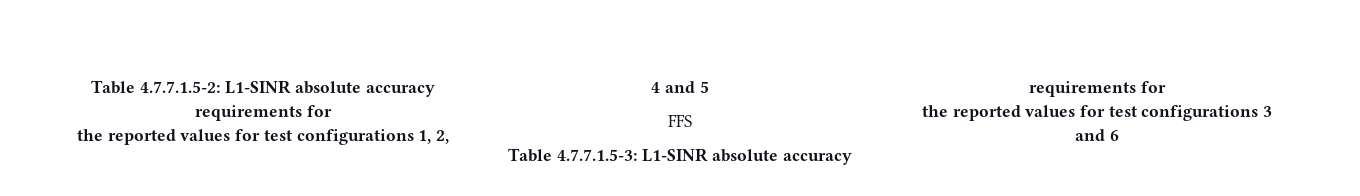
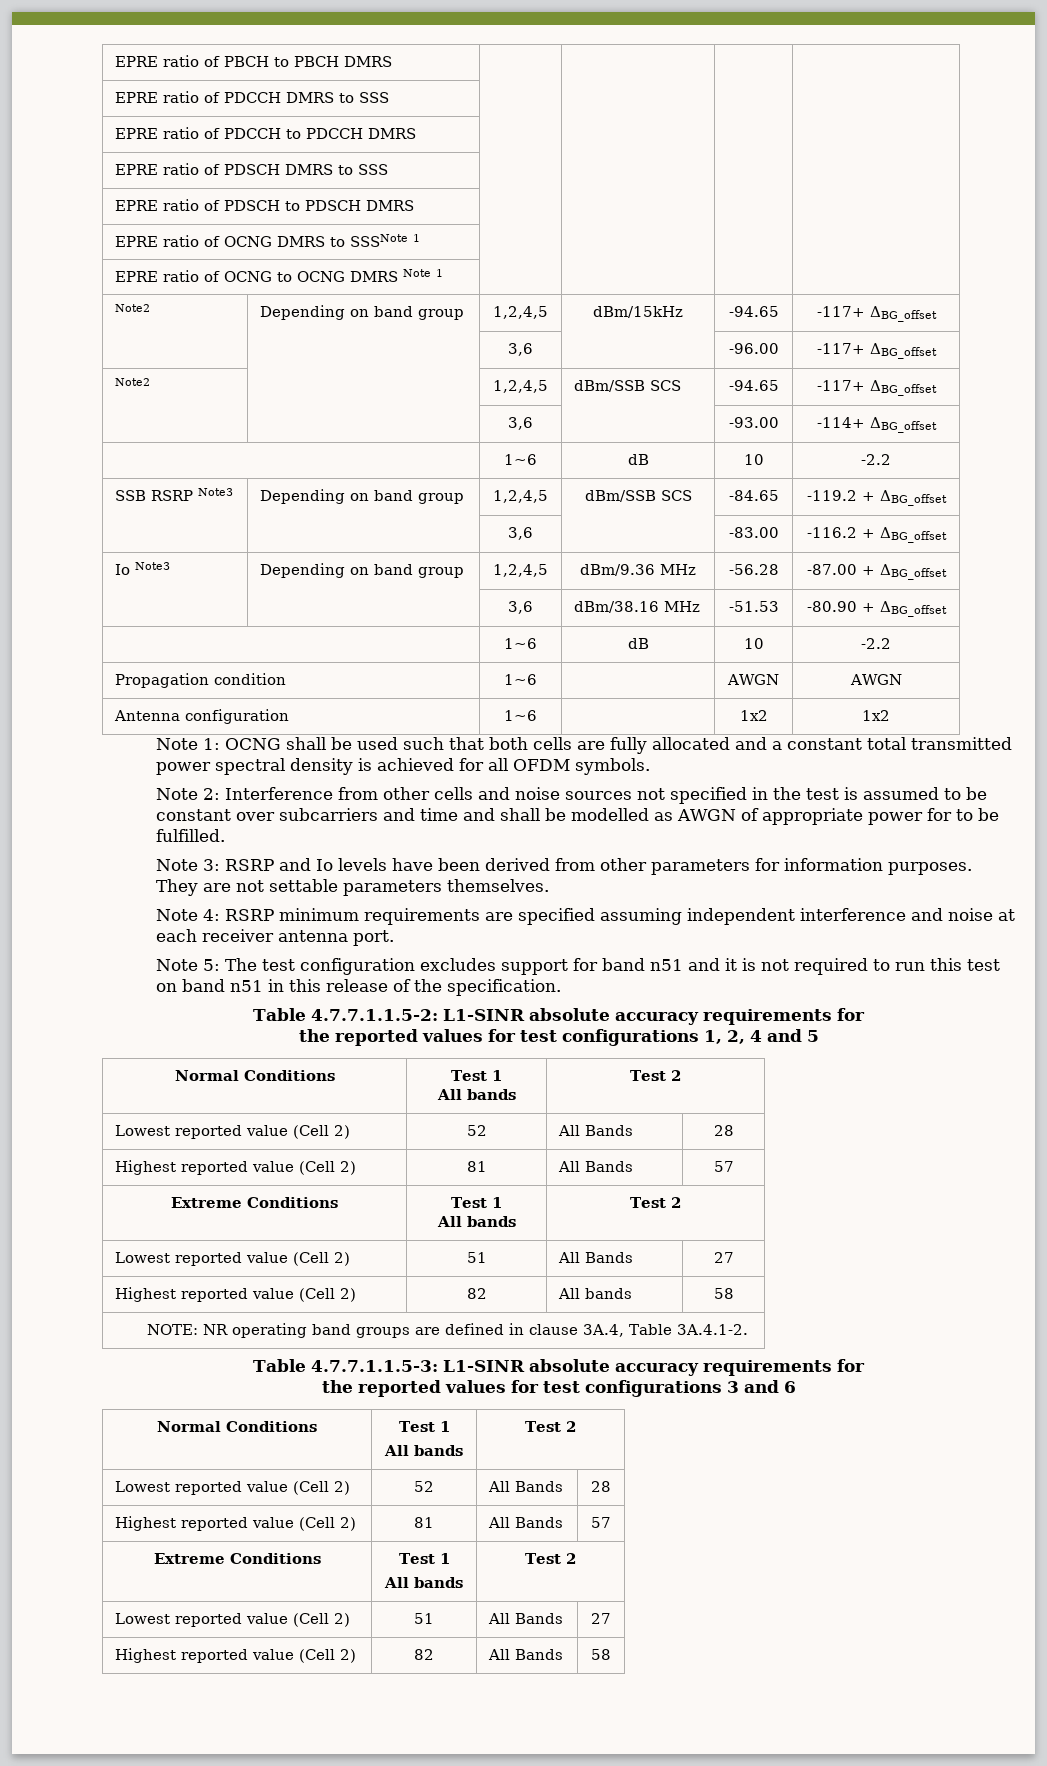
[91,80,220,94] Table 4.7.7.1.5-2: -> [115,55,393,67] [115,91,390,103] [115,127,417,139] [115,163,389,175] [115,199,415,211] [115,234,421,247] [115,269,444,282] [115,304,151,312] [260,305,465,320] [493,306,548,319] [593,306,683,318] [728,306,779,317] [816,306,937,322] [508,343,533,356] [728,343,779,354] [816,343,937,359] [115,378,151,386] [493,380,548,393] [574,380,682,392] [728,380,779,391] [816,380,937,396] [508,417,533,430] [728,417,779,428] [816,417,937,433] [504,454,537,465] [627,454,649,465] [743,454,764,465] [861,454,891,465] [115,488,234,501] [260,489,465,504] [493,490,548,503] [584,490,692,502] [728,490,779,501] [806,490,947,506] [508,527,533,540] [728,527,779,538] [806,527,947,543] [115,562,171,575] [260,563,465,578] [493,564,548,577] [580,564,696,576] [728,564,779,575] [806,564,947,580] [508,601,533,614] [574,601,701,613] [728,601,779,612] [806,601,947,617] [504,638,537,649] [627,638,649,649] [743,638,764,649] [861,638,891,649] [115,673,287,688] [504,674,537,685] [727,674,779,685] [849,674,902,685] [114,709,290,724] [504,710,537,721] [739,710,768,721] [862,710,890,721] [155,737,1012,754] [155,758,650,775] [155,787,987,804] [155,808,999,825] [155,829,225,842] [155,858,972,875] [155,879,549,896] [155,908,1015,925] [155,929,394,946] [155,958,1000,975] [155,979,561,996] [253,1008,438,1021] EPRE ratio of PBCH to PBCH DMRS | | | | // EPRE ratio of PDCCH DMRS to SSS | | | | // EPRE ratio of PDCCH to PDCCH DMRS | | | | // EPRE ratio of PDSCH DMRS to SSS | | | | // EPRE ratio of PDSCH to PDSCH DMRS | | | | // EPRE ratio of OCNG DMRS to SSSNote 1 | | | | // EPRE ratio of OCNG to OCNG DMRS Note 1 | | | | // Note2 | Depending on band group | 1,2,4,5 | dBm/15kHz | -94.65 | -117+ ΔBG_offset // | | 3,6 | | -96.00 | -117+ ΔBG_offset // Note2 | | 1,2,4,5 | dBm/SSB SCS | -94.65 | -117+ ΔBG_offset // | | 3,6 | | -93.00 | -114+ ΔBG_offset // | 1~6 | dB | 10 | -2.2 // SSB RSRP Note3 | Depending on band group | 1,2,4,5 | dBm/SSB SCS | -84.65 | -119.2 + ΔBG_offset // | | 3,6 | | -83.00 | -116.2 + ΔBG_offset // Io Note3 | Depending on band group | 1,2,4,5 | dBm/9.36 MHz | -56.28 | -87.00 + ΔBG_offset // | | 3,6 | dBm/38.16 MHz | -51.53 | -80.90 + ΔBG_offset // | 1~6 | dB | 10 | -2.2 // Propagation condition | 1~6 | | AWGN | AWGN // Antenna configuration | 1~6 | | 1x2 | 1x2 // Note 1: OCNG shall be used such that both cells are fully allocated and a constant total transmitted power spectral density is achieved for all OFDM symbols. // Note 2: Interference from other cells and noise sources not specified in the test is assumed to be constant over subcarriers and time and shall be modelled as AWGN of appropriate power for to be fulfilled. // Note 3: RSRP and Io levels have been derived from other parameters for information purposes. They are not settable parameters themselves. // Note 4: RSRP minimum requirements are specified assuming independent interference and noise at each receiver antenna port. // Note 5: The test configuration excludes support for band n51 and it is not required to run this test on band n51 in this release of the specification. // Table 4.7.7.1.1.5-2:
[668,114,692,127] [508,148,637,162] // FFS // Table 4.7.7.1.5-3: -> [174,1070,335,1081] [451,1070,502,1081] [436,1089,516,1100] [630,1070,681,1081] [115,1125,351,1139] [466,1125,487,1136] [558,1125,634,1136] [713,1125,734,1136] [115,1160,357,1175] [466,1161,487,1172] [558,1161,634,1172] [713,1161,734,1172] [171,1197,338,1208] [451,1197,502,1208] [436,1216,516,1227] [630,1197,681,1208] [115,1252,351,1266] [466,1252,487,1263] [558,1252,634,1263] [713,1252,734,1263] [115,1287,357,1302] [466,1288,487,1299] [558,1288,633,1299] [713,1288,734,1299] [147,1323,749,1338] [253,1359,438,1372] // Normal Conditions | Test 1 // All bands | Test 2 // Lowest reported value (Cell 2) | 52 | All Bands | 28 // Highest reported value (Cell 2) | 81 | All Bands | 57 // Extreme Conditions | Test 1 // All bands | Test 2 // Lowest reported value (Cell 2) | 51 | All Bands | 27 // Highest reported value (Cell 2) | 82 | All bands | 58 // NOTE: NR operating band groups are defined in clause 3A.4, Table 3A.4.1-2. // Table 4.7.7.1.1.5-3:
(1119, 135) none -> [157,1421,317,1432] [398,1421,450,1432] [384,1445,463,1456] [525,1421,576,1432] [115,1481,351,1495] [414,1481,434,1492] [488,1481,564,1492] [591,1481,611,1492] [115,1516,357,1531] [414,1517,434,1528] [488,1517,564,1528] [591,1517,611,1528] [153,1553,321,1564] [398,1553,450,1564] [384,1577,463,1588] [525,1553,576,1564] [115,1613,351,1627] [414,1613,434,1624] [488,1613,564,1624] [591,1613,611,1624] [115,1648,357,1663] [414,1649,434,1660] [488,1649,564,1660] [591,1649,611,1660] // Normal Conditions | Test 1 // All bands | Test 2 // Lowest reported value (Cell 2) | 52 | All Bands | 28 // Highest reported value (Cell 2) | 81 | All Bands | 57 // Extreme Conditions | Test 1 // All bands | Test 2 // Lowest reported value (Cell 2) | 51 | All Bands | 27 // Highest reported value (Cell 2) | 82 | All Bands | 58

